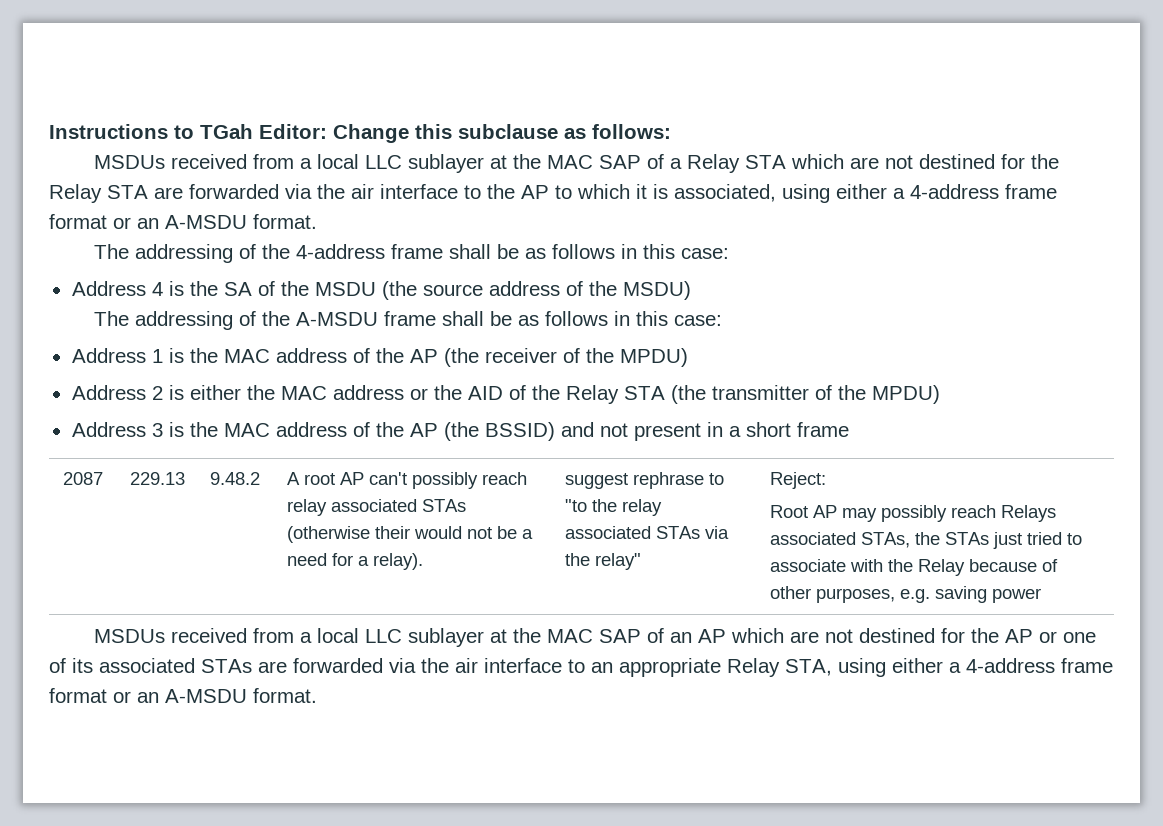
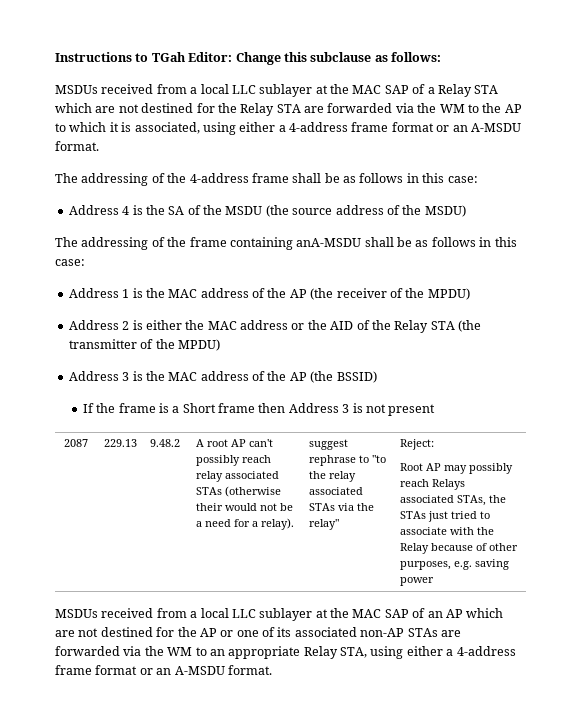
[351,184,458,199] air interface -> [439,104,465,113] WM
[296,311,437,326] A-MSDU frame -> [189,237,362,250] frame containing anA-MSDU
[560,422,849,441] and not present in a short frame -> [82,403,436,416] // If the frame is a Short frame then Address 3 is not present
(195, 665) none -> [360,628,405,637] non-AP
[455,658,562,673] air interface -> [167,647,193,656] WM

